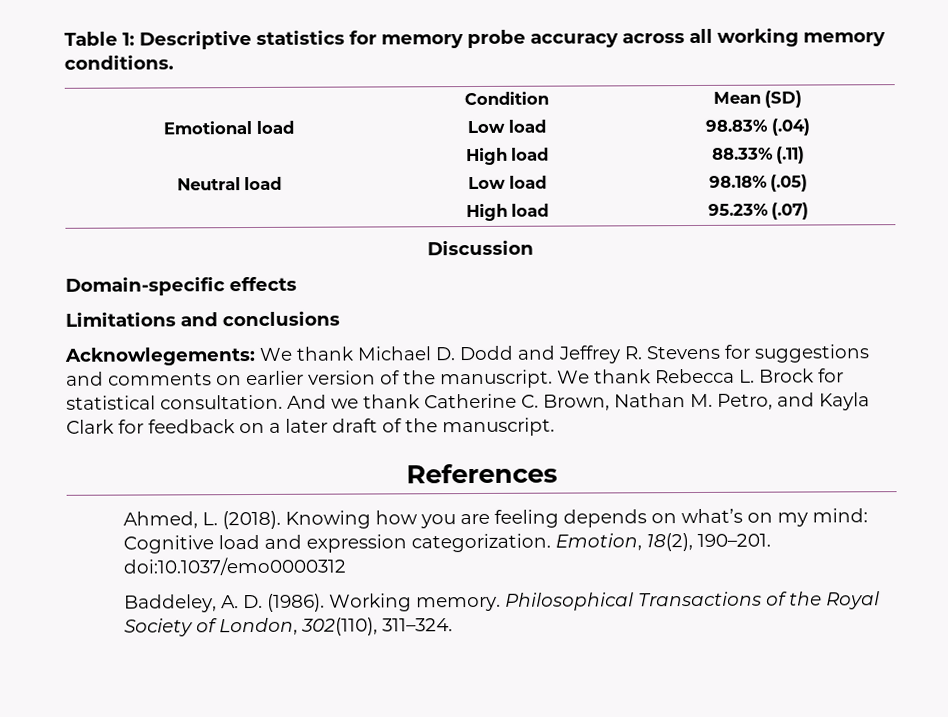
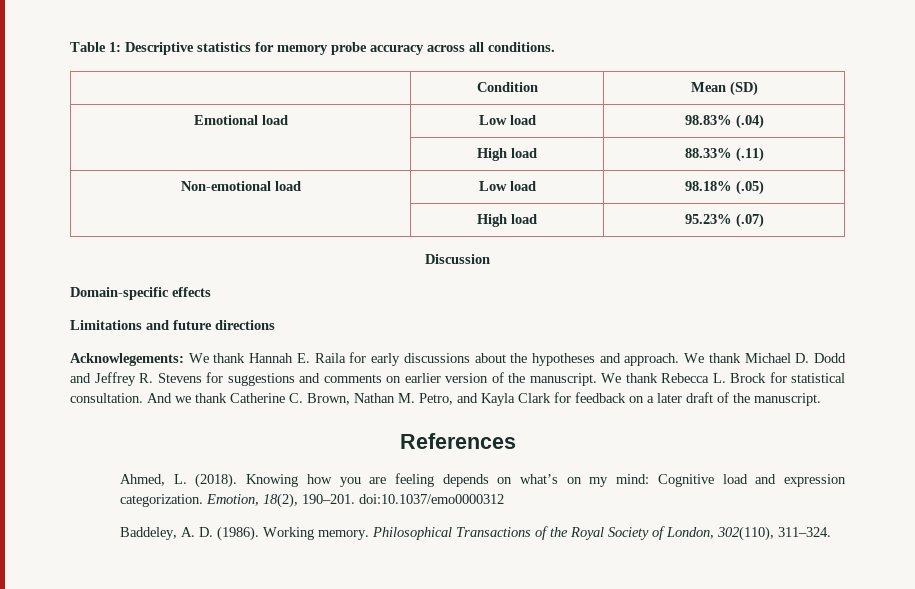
[717,27,886,47] working memory -> (484, 47) none
[176,177,241,191] Neutral -> [180,181,271,191] Non-emotional
[222,310,340,327] conclusions -> [173,320,275,330] future directions
(354, 353) none -> [249,352,741,366] Hannah E. Raila for early discussions about the hypotheses and approach. We thank

